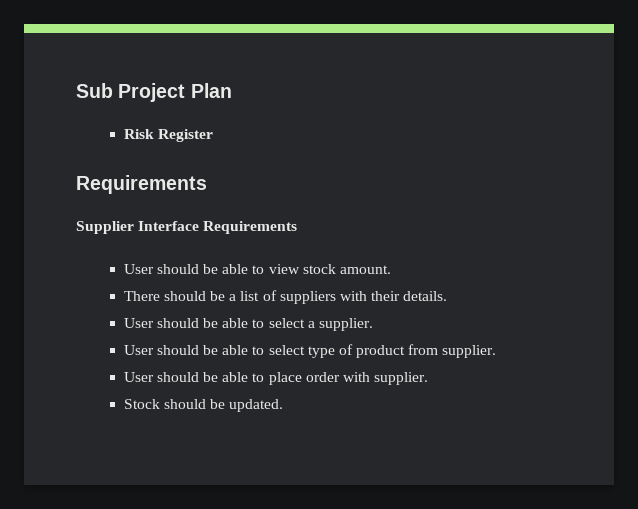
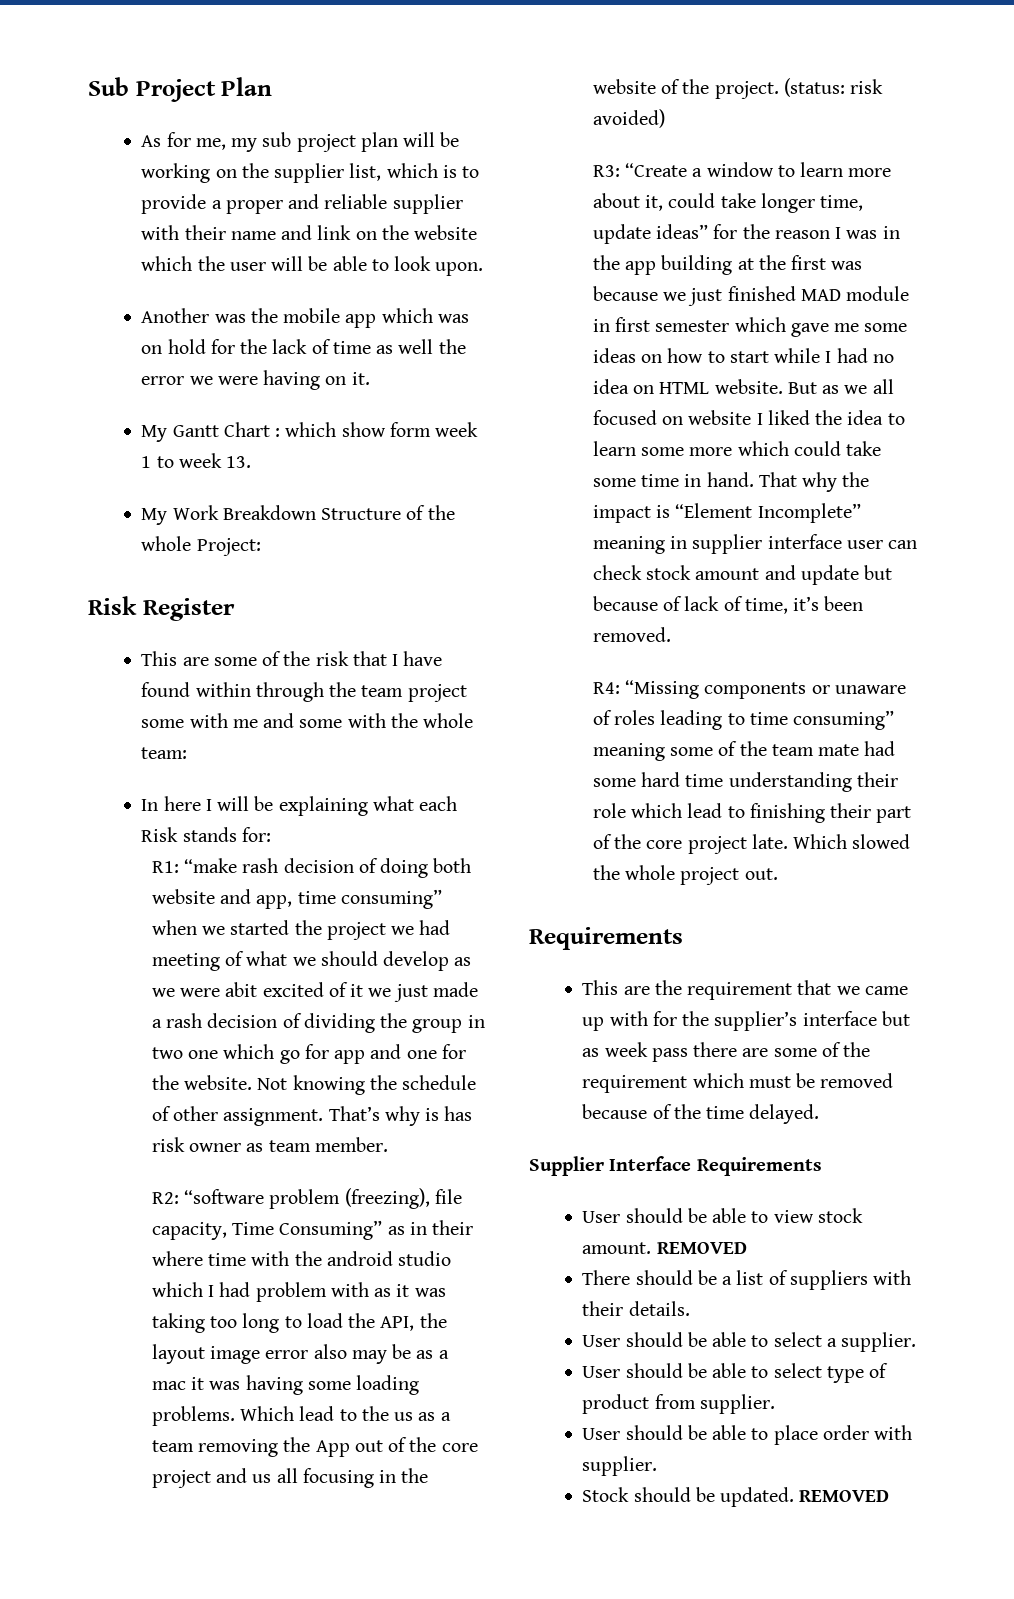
[123,129,213,142] [76,175,207,194] Risk Register // Requirements -> [141,132,460,152] [141,163,480,183] [141,194,463,214] [141,225,478,240] [141,256,484,276] [141,308,469,328] [141,339,466,354] [141,370,370,390] [141,422,479,442] [141,453,252,468] [141,505,455,525] [141,536,261,556] [88,596,235,621] [141,651,443,666] [141,682,467,702] [141,713,474,728] [141,747,188,759] [141,796,458,816] [141,827,271,842] [151,858,472,878] [151,889,442,909] [151,920,451,940] [151,951,472,971] [151,982,478,1002] [151,1013,485,1033] [151,1044,466,1064] [151,1075,477,1095] [151,1106,473,1126] [151,1137,388,1152] [151,1188,462,1209] [151,1220,474,1240] [151,1251,452,1266] [151,1282,446,1302] [151,1313,447,1333] [151,1344,449,1364] [151,1375,420,1395] [151,1406,451,1426] [151,1437,478,1457] [151,1468,429,1488] [592,78,884,99] [592,109,665,128] [592,162,892,177] [592,193,864,213] [592,224,900,244] [592,255,863,275] [592,286,910,306] [592,317,908,337] [592,348,894,363] [592,379,894,394] [592,410,905,425] [592,441,882,456] [592,472,870,492] [592,503,861,523] [592,534,918,554] [592,565,893,585] [592,596,864,614] [592,627,671,642] [592,680,906,699] [592,710,895,730] [592,741,896,761] [592,772,898,792] [592,803,912,823] [592,834,911,854] [592,865,778,885] [529,927,683,950] [582,980,908,1000] [582,1011,910,1031] [582,1042,871,1062] [582,1073,894,1093] [582,1104,820,1124] As for me, my sub project plan will be working on the supplier list, which is to provide a proper and reliable supplier with their name and link on the website which the user will be able to look upon. // Another was the mobile app which was on hold for the lack of time as well the error we were having on it. // My Gantt Chart : which show form week 1 to week 13. // My Work Breakdown Structure of the whole Project: // Risk Register // This are some of the risk that I have found within through the team project some with me and some with the whole team: // In here I will be explaining what each Risk stands for: // R1: “make rash decision of doing both website and app, time consuming” when we started the project we had meeting of what we should develop as we were abit excited of it we just made a rash decision of dividing the group in two one which go for app and one for the website. Not knowing the schedule of other assignment. That’s why is has risk owner as team member. // R2: “software problem (freezing), file capacity, Time Consuming” as in their where time with the android studio which I had problem with as it was taking too long to load the API, the layout image error also may be as a mac it was having some loading problems. Which lead to the us as a team removing the App out of the core project and us all focusing in the website of the project. (status: risk avoided) // R3: “Create a window to learn more about it, could take longer time, update ideas” for the reason I was in the app building at the first was because we just finished MAD module in first semester which gave me some ideas on how to start while I had no idea on HTML website. But as we all focused on website I liked the idea to learn some more which could take some time in hand. That why the impact is “Element Incomplete” meaning in supplier interface user can check stock amount and update but because of lack of time, it’s been removed. // R4: “Missing components or unaware of roles leading to time consuming” meaning some of the team mate had some hard time understanding their role which lead to finishing their part of the core project late. Which slowed the whole project out. // Requirements // This are the requirement that we came up with for the supplier’s interface but as week pass there are some of the requirement which must be removed because of the time delayed.
(391, 269) none -> [656,1242,747,1254] REMOVED
(284, 405) none -> [799,1490,890,1502] REMOVED

